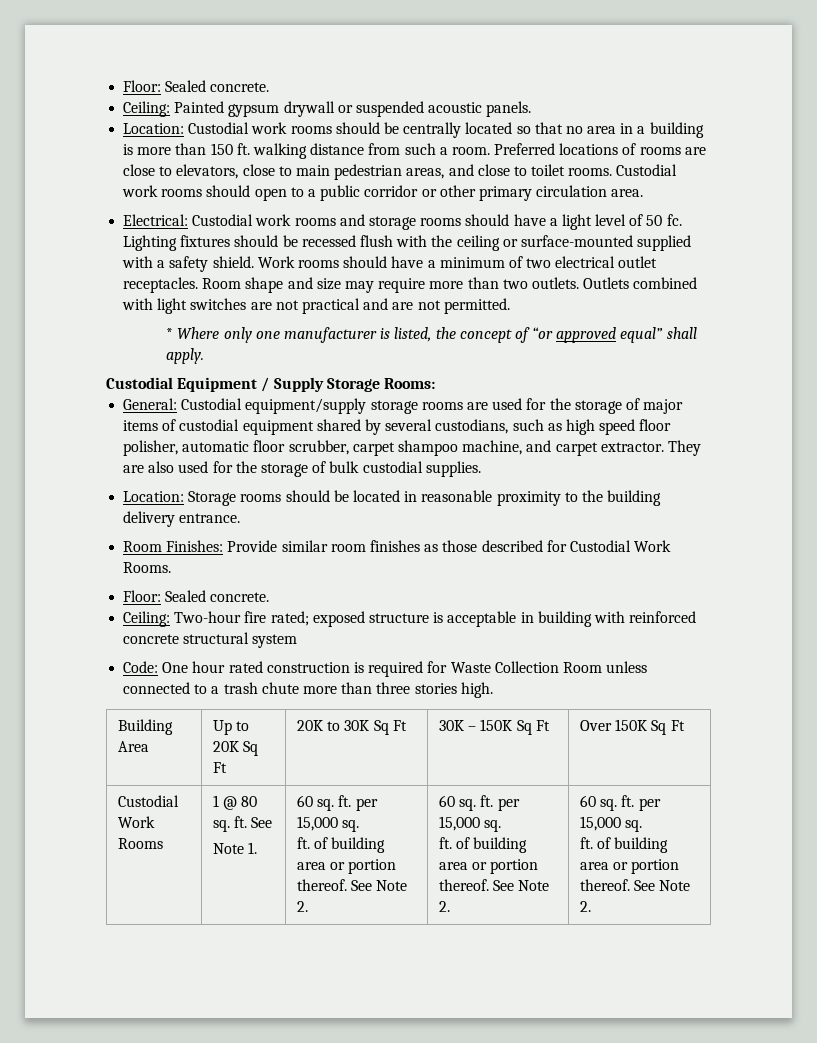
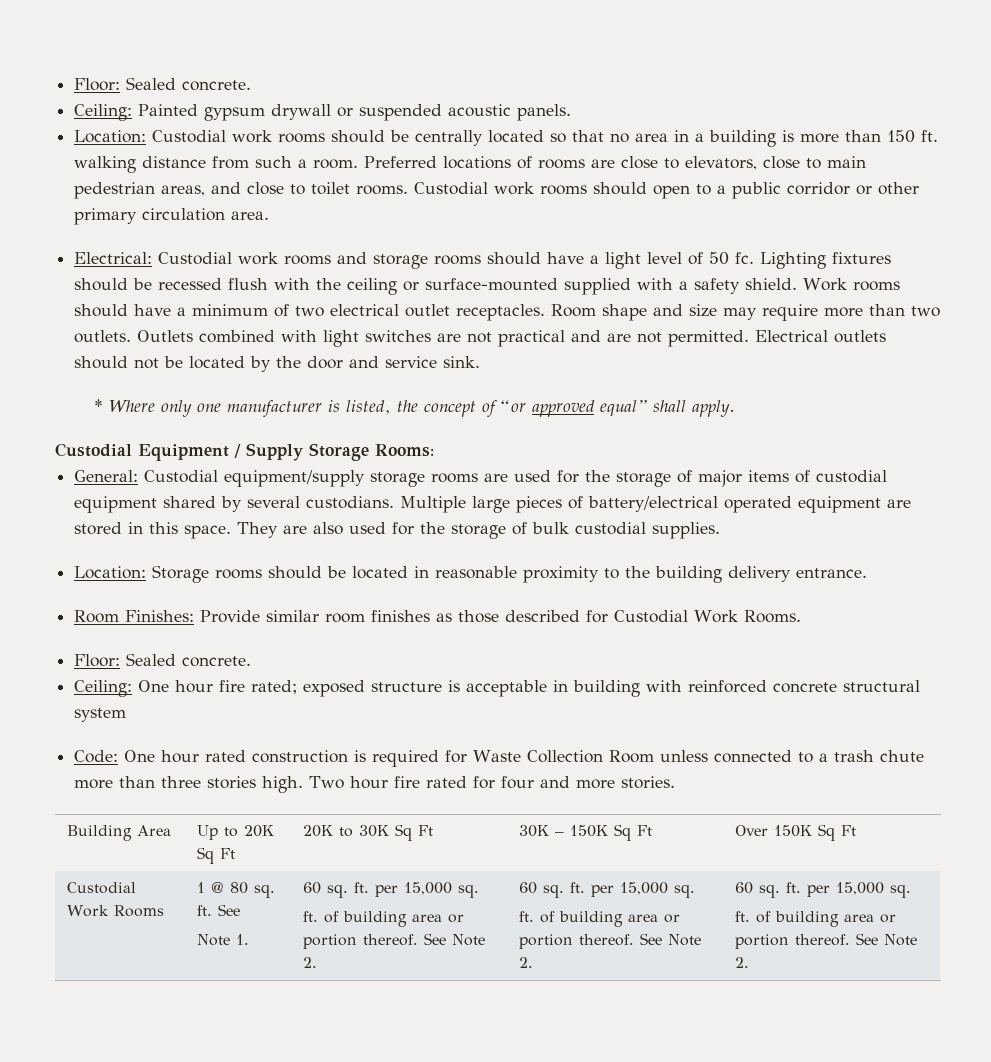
(510, 306) none -> [755,330,887,343] [74,356,481,372] Electrical outlets should not be located by the door and service sink.
[435,419,672,435] [123,440,664,456] custodians, such as high speed floor polisher, automatic floor scrubber, carpet shampoo machine, and carpet extractor. -> [306,496,912,513] [74,522,232,539] custodians. Multiple large pieces of battery/electrical operated equipment are stored in this space.
[174,611,242,623] Two-hour -> [138,680,214,693] One hour
(493, 690) none -> [309,776,676,789] Two hour fire rated for four and more stories.

